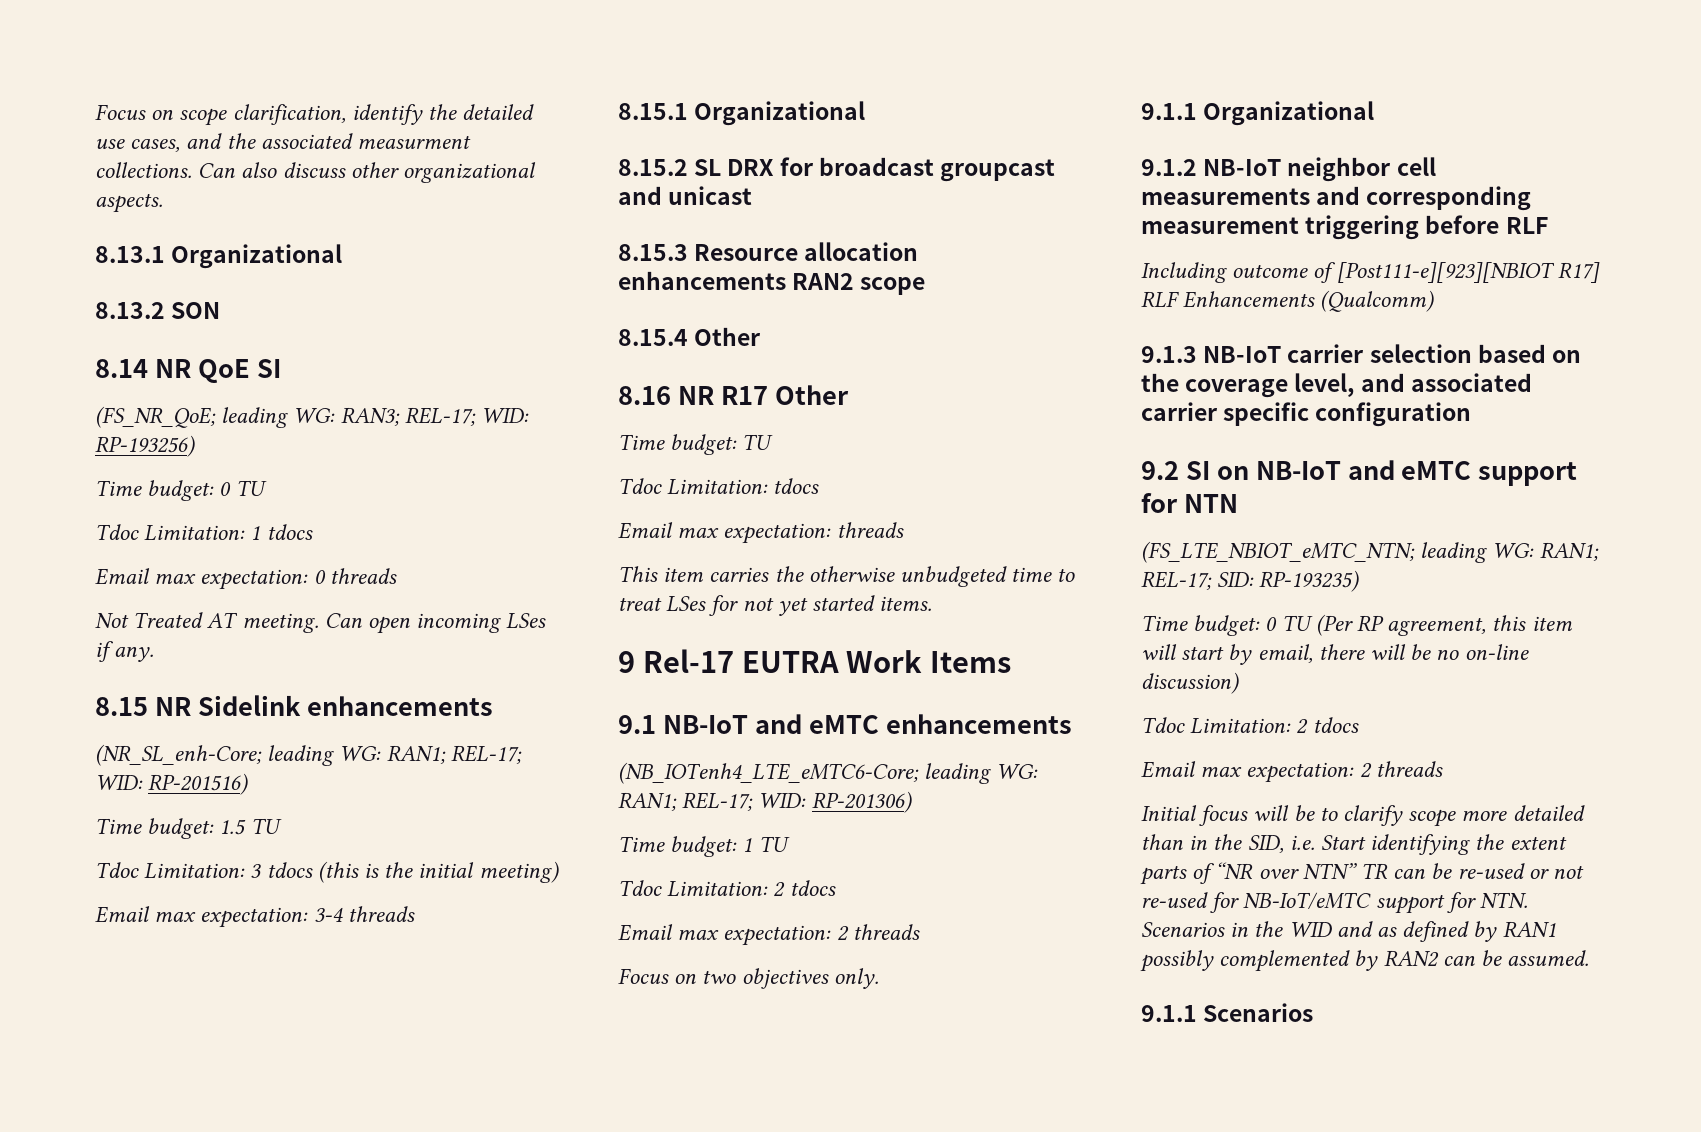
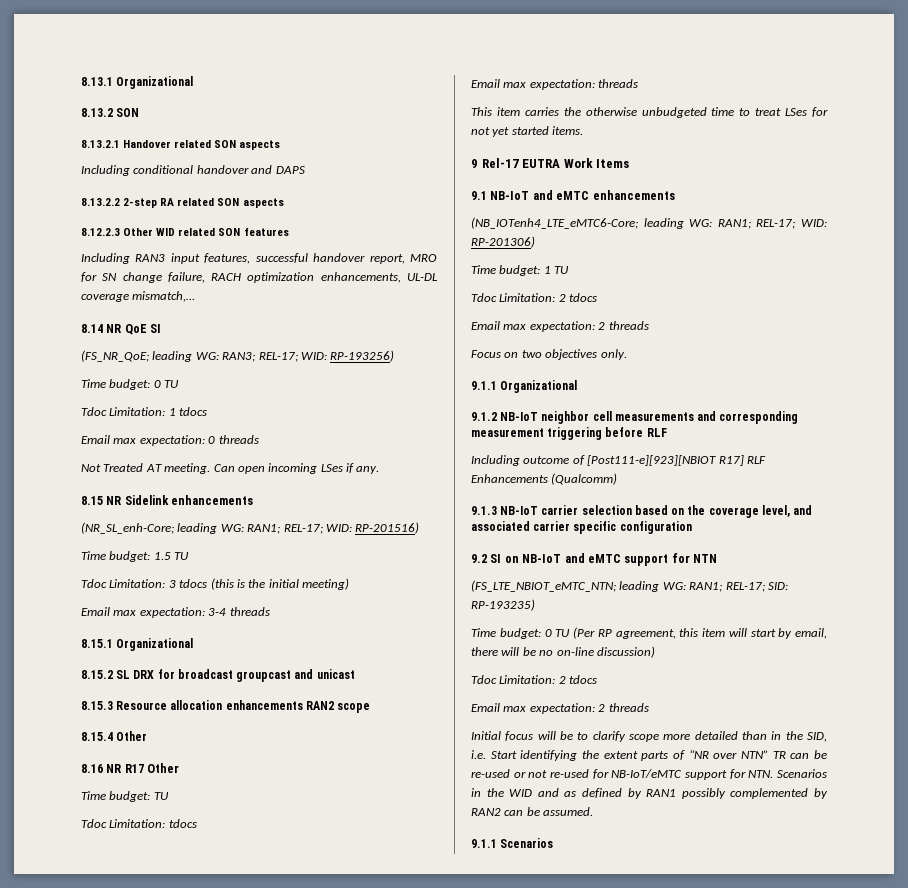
[95,104,535,126] [95,133,472,152] [95,162,537,183] [95,193,163,213] [95,244,343,269] [95,302,221,319] Focus on scope clarification, identify the detailed use cases, and the associated measurment collections. Can also discuss other organizational aspects. // 8.13.1 Organizational // 8.13.2 SON -> [81,76,194,89] [81,108,140,117] [81,140,281,150] [81,165,305,176] [81,198,284,208] [81,228,289,236] [81,253,437,264] [81,272,438,283] [81,291,196,302] 8.13.1 Organizational // 8.13.2 SON // 8.13.2.1 Handover related SON aspects // Including conditional handover and DAPS // 8.13.2.2 2-step RA related SON aspects // 8.12.2.3 Other WID related SON features // Including RAN3 input features, successful handover report, MRO for SN change failure, RACH optimization enhancements, UL-DL coverage mismatch,…

